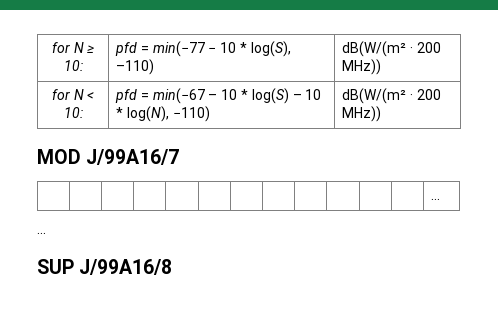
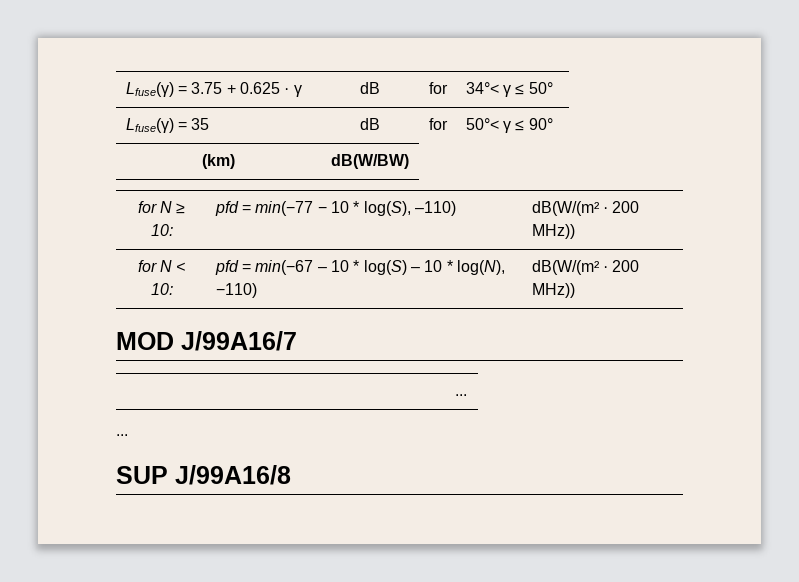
(51, 47) none -> [125,82,302,97] [359,82,380,94] [428,82,448,94] [465,82,553,97] [125,118,210,133] [359,118,380,130] [428,118,448,130] [465,118,553,133] [202,154,235,169] [330,154,409,169] Lfuse(γ) = 3.75 + 0.625 · γ | dB | for | 34°< γ ≤ 50° // Lfuse(γ) = 35 | dB | for | 50°< γ ≤ 90° // (km) | dB(W/BW) //

